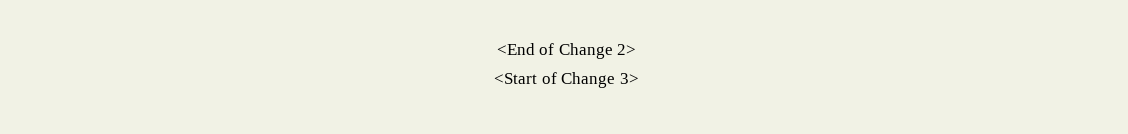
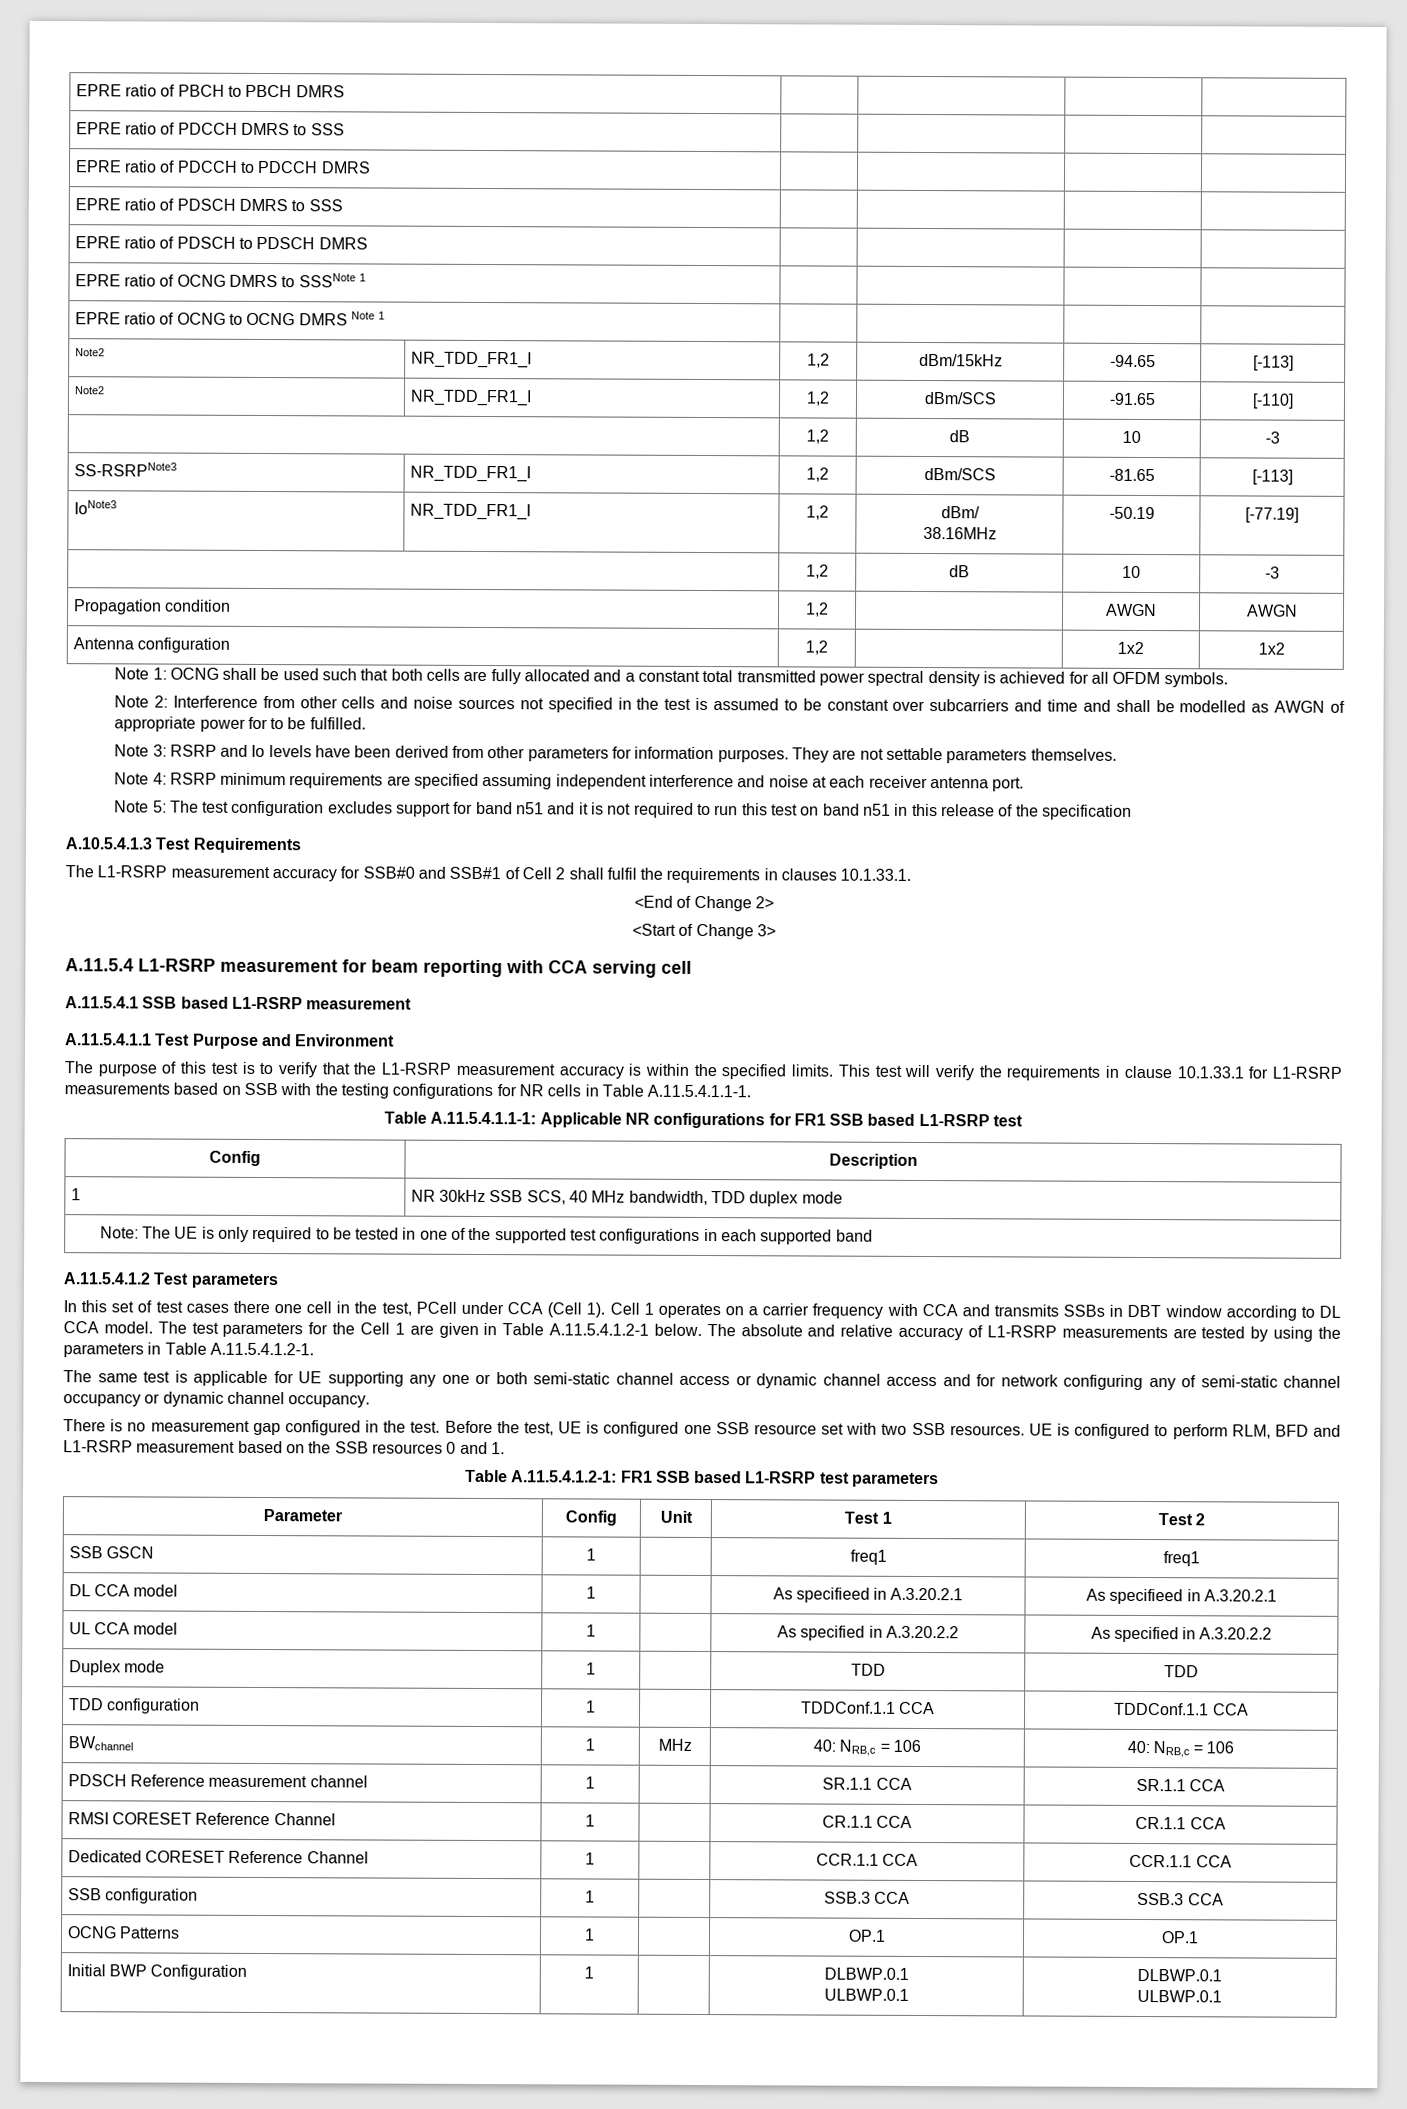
(496, 49) none -> [75,84,345,98] [75,122,345,136] [74,160,371,174] [74,198,343,212] [74,236,368,250] [74,273,366,288] [74,311,386,326] [74,348,105,357] [410,351,532,369] [807,353,830,368] [918,353,1003,367] [1109,354,1156,368] [1252,355,1294,371] [73,386,105,395] [409,389,532,407] [806,391,830,406] [923,391,997,405] [1108,392,1156,406] [1251,393,1294,409] [806,429,829,444] [949,430,970,443] [1122,430,1141,443] [1264,431,1280,444] [73,462,177,477] [409,465,531,483] [806,467,829,482] [923,467,996,481] [1108,468,1155,482] [1251,469,1293,485] [73,500,117,515] [409,503,531,521] [806,505,829,520] [940,506,980,519] [922,526,997,540] [1108,506,1155,520] [1245,507,1299,523] [806,564,829,579] [949,565,970,578] [1122,565,1141,578] [1264,566,1280,579] [72,599,231,615] [805,602,829,617] [1105,603,1157,617] [1245,604,1298,617] [72,637,230,653] [805,640,828,655] [1117,641,1144,654] [1257,642,1285,655] [114,667,1228,688] [114,695,1345,713] [114,716,366,732] [114,744,1117,764] [114,772,1025,792] [114,800,1132,820] [65,837,301,854] [65,865,912,884] EPRE ratio of PBCH to PBCH DMRS | | | | // EPRE ratio of PDCCH DMRS to SSS | | | | // EPRE ratio of PDCCH to PDCCH DMRS | | | | // EPRE ratio of PDSCH DMRS to SSS | | | | // EPRE ratio of PDSCH to PDSCH DMRS | | | | // EPRE ratio of OCNG DMRS to SSSNote 1 | | | | // EPRE ratio of OCNG to OCNG DMRS Note 1 | | | | // Note2 | NR_TDD_FR1_I | 1,2 | dBm/15kHz | -94.65 | [-113] // Note2 | NR_TDD_FR1_I | 1,2 | dBm/SCS | -91.65 | [-110] // | 1,2 | dB | 10 | -3 // SS-RSRPNote3 | NR_TDD_FR1_I | 1,2 | dBm/SCS | -81.65 | [-113] // IoNote3 | NR_TDD_FR1_I | 1,2 | dBm/ // 38.16MHz | -50.19 | [-77.19] // | 1,2 | dB | 10 | -3 // Propagation condition | 1,2 | | AWGN | AWGN // Antenna configuration | 1,2 | | 1x2 | 1x2 // Note 1: OCNG shall be used such that both cells are fully allocated and a constant total transmitted power spectral density is achieved for all OFDM symbols. // Note 2: Interference from other cells and noise sources not specified in the test is assumed to be constant over subcarriers and time and shall be modelled as AWGN of appropriate power for to be fulfilled. // Note 3: RSRP and Io levels have been derived from other parameters for information purposes. They are not settable parameters themselves. // Note 4: RSRP minimum requirements are specified assuming independent interference and noise at each receiver antenna port. // Note 5: The test configuration excludes support for band n51 and it is not required to run this test on band n51 in this release of the specification // A.10.5.4.1.3 Test Requirements // The L1-RSRP measurement accuracy for SSB#0 and SSB#1 of Cell 2 shall fulfil the requirements in clauses 10.1.33.1. //
(639, 78) none -> [65,958,692,978] [65,996,413,1010] [65,1033,396,1049] [64,1061,1342,1081] [64,1082,752,1100] [383,1111,1024,1129] [209,1150,261,1166] [828,1153,918,1169] [70,1188,81,1201] [410,1189,843,1207] [99,1226,873,1245] [63,1272,278,1289] [63,1300,1342,1321] [63,1321,1342,1342] [63,1342,314,1358] [63,1370,1341,1391] [63,1391,371,1408] [63,1419,1341,1440] [63,1440,505,1455] [464,1469,940,1488] [263,1509,342,1522] [565,1510,617,1526] [659,1510,693,1523] [844,1511,892,1524] [1157,1513,1206,1526] [68,1546,154,1559] [586,1548,596,1561] [849,1549,887,1565] [1163,1551,1200,1567] [68,1584,179,1597] [586,1586,596,1599] [772,1587,964,1603] [1086,1588,1277,1605] [68,1622,179,1635] [586,1624,596,1637] [777,1625,959,1641] [1090,1626,1273,1643] [68,1660,165,1676] [586,1662,596,1675] [850,1663,886,1676] [1164,1665,1199,1678] [68,1698,200,1714] [586,1700,596,1713] [800,1701,936,1715] [1114,1702,1249,1716] [67,1736,133,1751] [585,1738,595,1751] [657,1738,692,1751] [813,1739,921,1756] [1126,1740,1235,1758] [67,1774,368,1788] [585,1776,595,1789] [822,1777,912,1790] [1135,1778,1226,1792] [67,1812,336,1826] [585,1814,595,1827] [821,1815,913,1828] [1135,1816,1226,1830] [67,1850,369,1864] [585,1852,595,1865] [815,1853,919,1866] [1129,1854,1232,1868] [67,1888,198,1904] [585,1890,595,1903] [823,1891,911,1904] [1137,1892,1224,1906] [66,1926,180,1939] [584,1928,595,1941] [847,1929,886,1942] [1161,1931,1199,1944] [66,1964,248,1980] [584,1966,594,1979] [823,1967,909,1980] [823,1988,909,2001] [1137,1968,1222,1982] [1137,1989,1222,2003] // A.11.5.4 L1-RSRP measurement for beam reporting with CCA serving cell // A.11.5.4.1 SSB based L1-RSRP measurement // A.11.5.4.1.1 Test Purpose and Environment // The purpose of this test is to verify that the L1-RSRP measurement accuracy is within the specified limits. This test will verify the requirements in clause 10.1.33.1 for L1-RSRP measurements based on SSB with the testing configurations for NR cells in Table A.11.5.4.1.1-1. // Table A.11.5.4.1.1-1: Applicable NR configurations for FR1 SSB based L1-RSRP test // Config | Description // 1 | NR 30kHz SSB SCS, 40 MHz bandwidth, TDD duplex mode // Note: The UE is only required to be tested in one of the supported test configurations in each supported band // A.11.5.4.1.2 Test parameters // In this set of test cases there one cell in the test, PCell under CCA (Cell 1). Cell 1 operates on a carrier frequency with CCA and transmits SSBs in DBT window according to DL CCA model. The test parameters for the Cell 1 are given in Table A.11.5.4.1.2-1 below. The absolute and relative accuracy of L1-RSRP measurements are tested by using the parameters in Table A.11.5.4.1.2-1. // The same test is applicable for UE supporting any one or both semi-static channel access or dynamic channel access and for network configuring any of semi-static channel occupancy or dynamic channel occupancy. // There is no measurement gap configured in the test. Before the test, UE is configured one SSB resource set with two SSB resources. UE is configured to perform RLM, BFD and L1-RSRP measurement based on the SSB resources 0 and 1. // Table A.11.5.4.1.2-1: FR1 SSB based L1-RSRP test parameters // Parameter | Config | Unit | Test 1 | Test 2 // SSB GSCN | 1 | | freq1 | freq1 // DL CCA model | 1 | | As specifieed in A.3.20.2.1 | As specifieed in A.3.20.2.1 // UL CCA model | 1 | | As specified in A.3.20.2.2 | As specified in A.3.20.2.2 // Duplex mode | 1 | | TDD | TDD // TDD configuration | 1 | | TDDConf.1.1 CCA | TDDConf.1.1 CCA // BWchannel | 1 | MHz | 40: NRB,c = 106 | 40: NRB,c = 106 // PDSCH Reference measurement channel | 1 | | SR.1.1 CCA | SR.1.1 CCA // RMSI CORESET Reference Channel | 1 | | CR.1.1 CCA | CR.1.1 CCA // Dedicated CORESET Reference Channel | 1 | | CCR.1.1 CCA | CCR.1.1 CCA // SSB configuration | 1 | | SSB.3 CCA | SSB.3 CCA // OCNG Patterns | 1 | | OP.1 | OP.1 // Initial BWP Configuration | 1 | | DLBWP.0.1 // ULBWP.0.1 | DLBWP.0.1 // ULBWP.0.1

